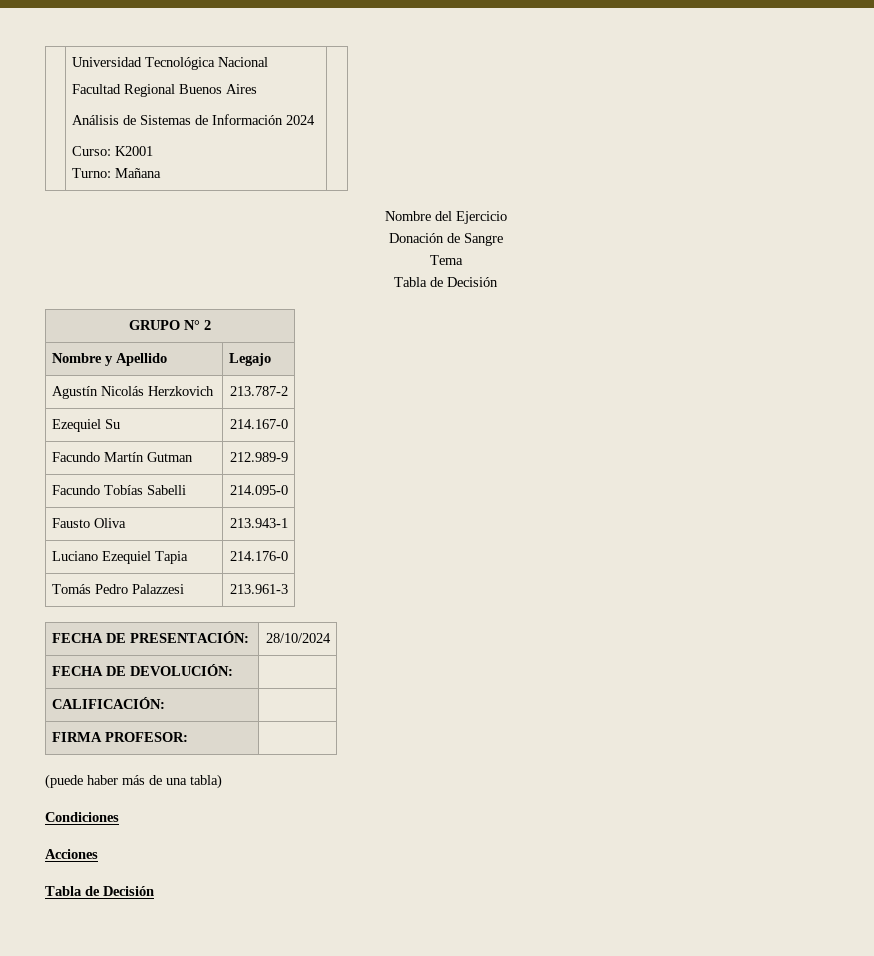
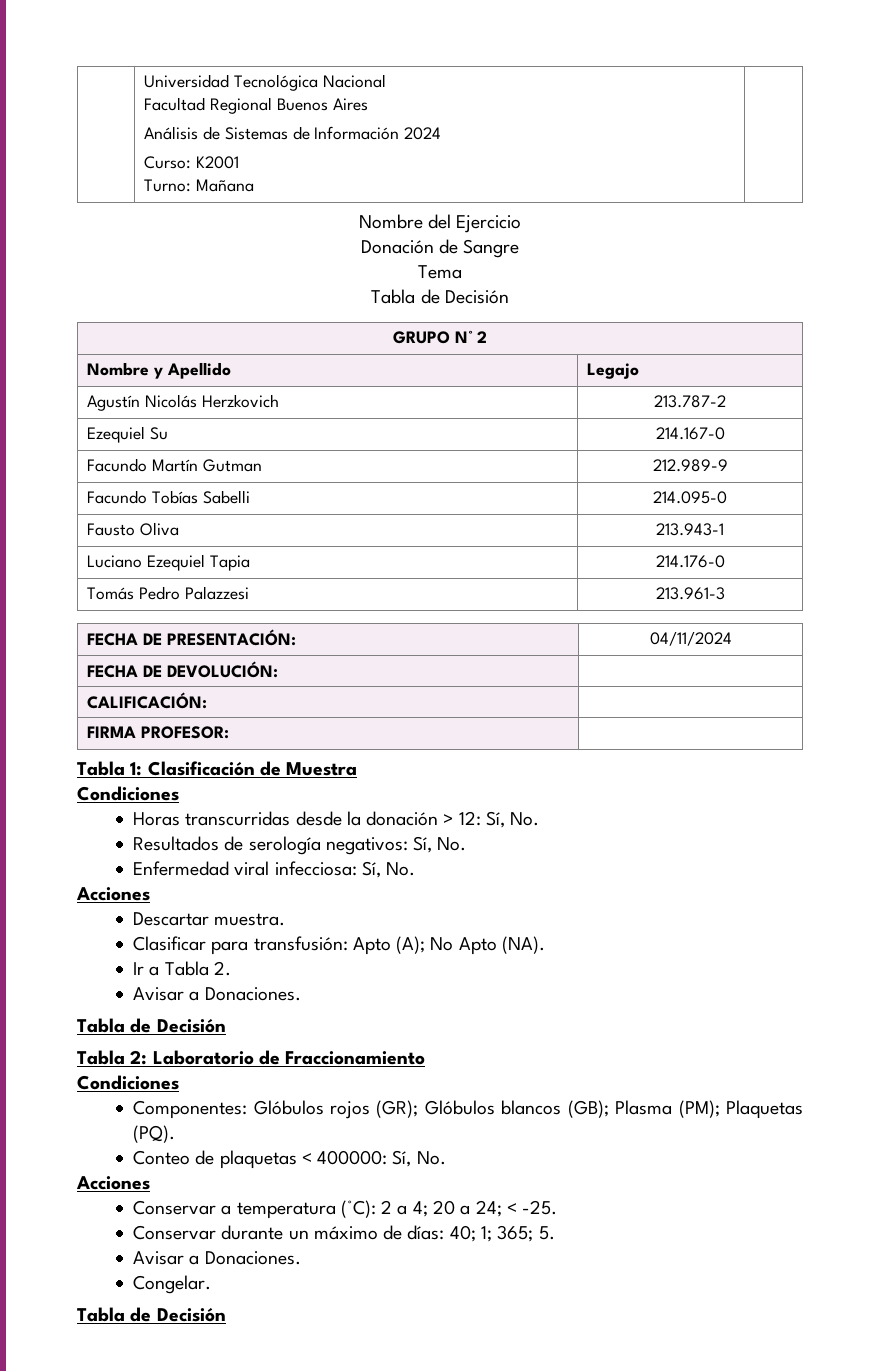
[265,633,331,643] 28/10/2024 -> [649,631,732,646] 04/11/2024
[45,774,222,789] [45,812,119,822] [45,849,98,859] (puede haber más de una tabla) // Condiciones // Acciones -> [77,761,358,776] [77,786,179,801] [133,811,540,828] [133,836,467,855] [133,861,416,878] [76,887,150,901] [133,912,286,926] [133,936,545,955] [133,961,231,976] [133,987,301,1001] [77,1018,226,1033] [77,1050,426,1065] [77,1075,179,1090] [133,1100,803,1119] [133,1125,176,1143] [133,1150,446,1169] [76,1176,150,1190] [133,1200,558,1219] [133,1225,555,1242] [133,1251,301,1265] [133,1275,212,1294] Tabla 1: Clasificación de Muestra // Condiciones // Horas transcurridas desde la donación > 12: Sí, No. // Resultados de serología negativos: Sí, No. // Enfermedad viral infecciosa: Sí, No. // Acciones // Descartar muestra. // Clasificar para transfusión: Apto (A); No Apto (NA). // Ir a Tabla 2. // Avisar a Donaciones. // Tabla de Decisión // Tabla 2: Laboratorio de Fraccionamiento // Condiciones // Componentes: Glóbulos rojos (GR); Glóbulos blancos (GB); Plasma (PM); Plaquetas (PQ). // Conteo de plaquetas < 400000: Sí, No. // Acciones // Conservar a temperatura (°C): 2 a 4; 20 a 24; < -25. // Conservar durante un máximo de días: 40; 1; 365; 5. // Avisar a Donaciones. // Congelar.

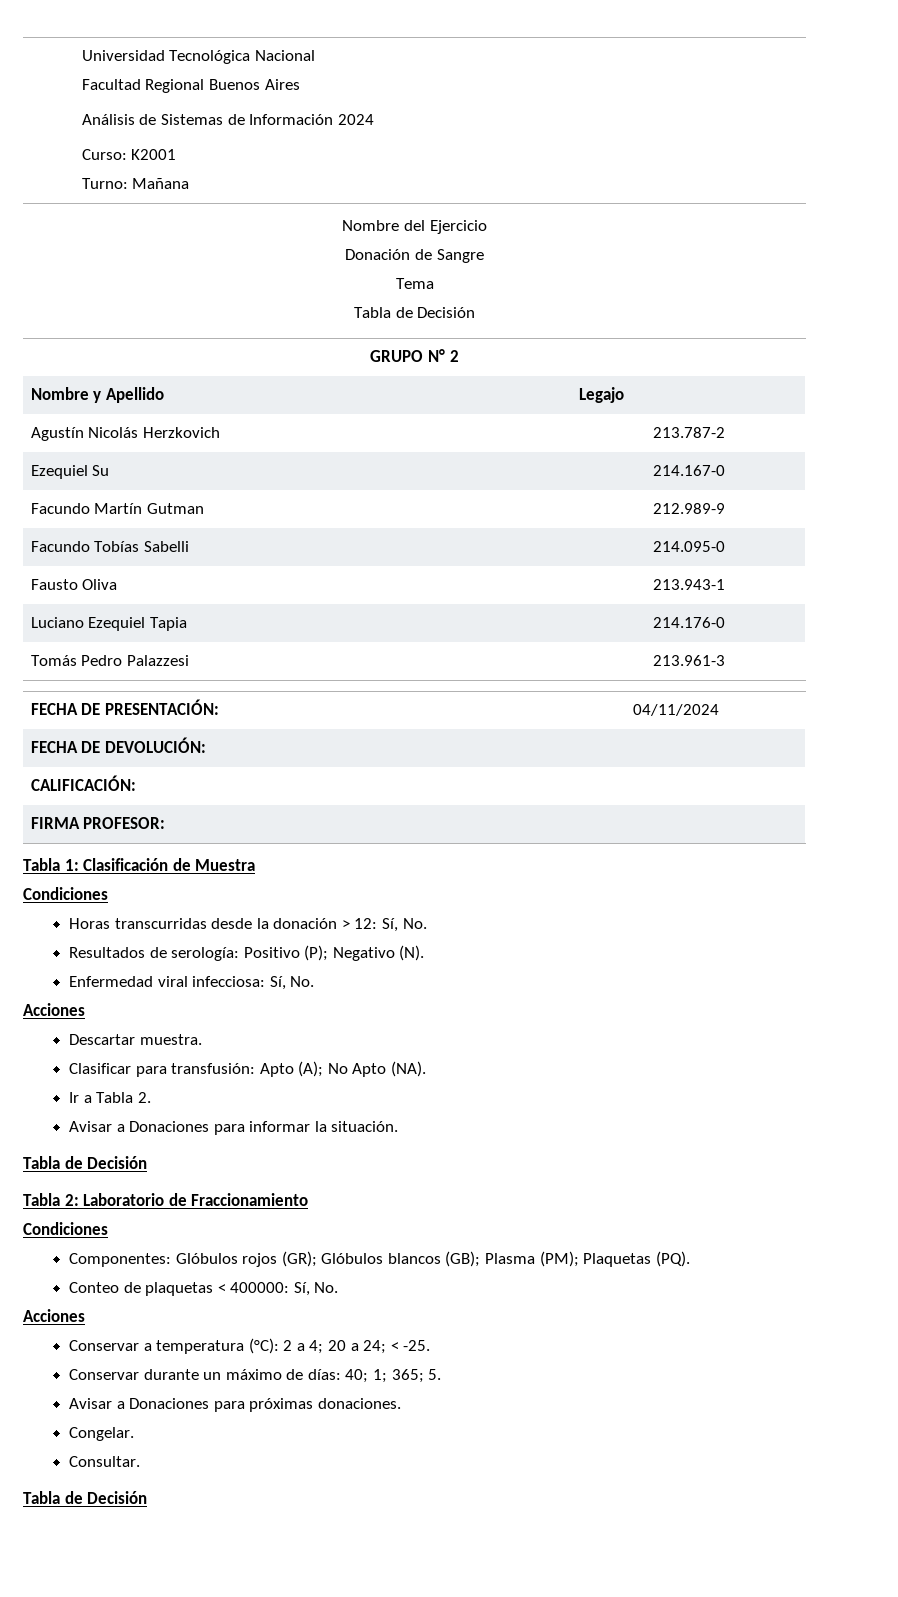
[248,836,467,855] serología negativos: Sí, No. -> [171,945,425,961] serología: Positivo (P); Negativo (N).
[204,987,301,1001] Donaciones. -> [129,1121,399,1135] Donaciones para informar la situación.
[204,1251,301,1265] Donaciones. -> [129,1398,401,1412] Donaciones para próximas donaciones.
(212, 1284) none -> [68,1456,140,1467] // Consultar.

